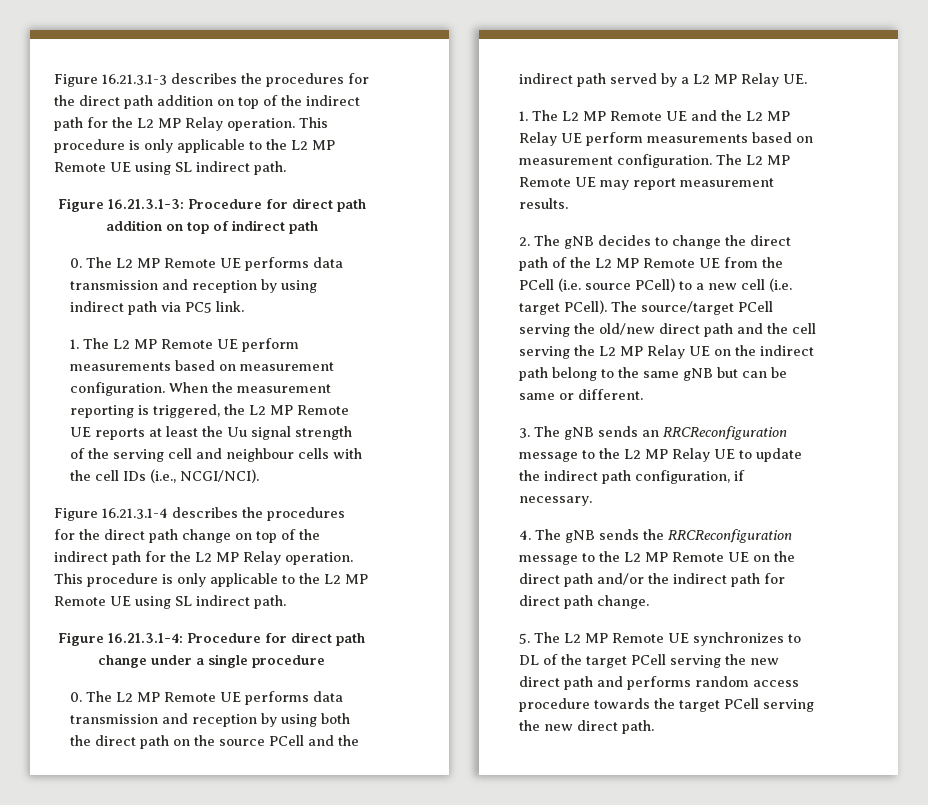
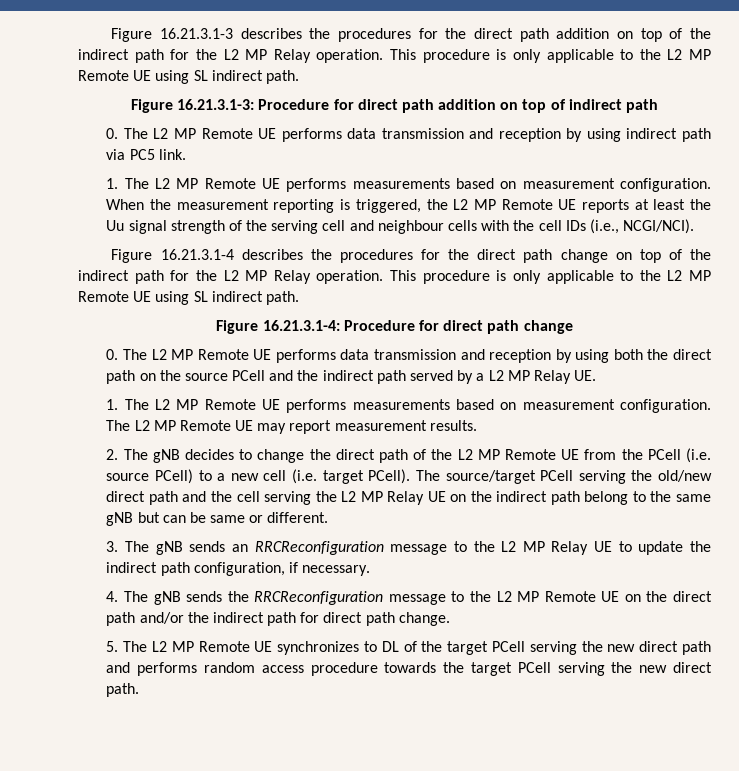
[241,338,299,352] perform -> [286,178,347,192] performs
[151,654,325,668] under a single procedure -> (573, 327) none
[690,110,790,121] [518,132,643,146] and the L2 MP Relay UE perform -> [286,399,347,413] performs

